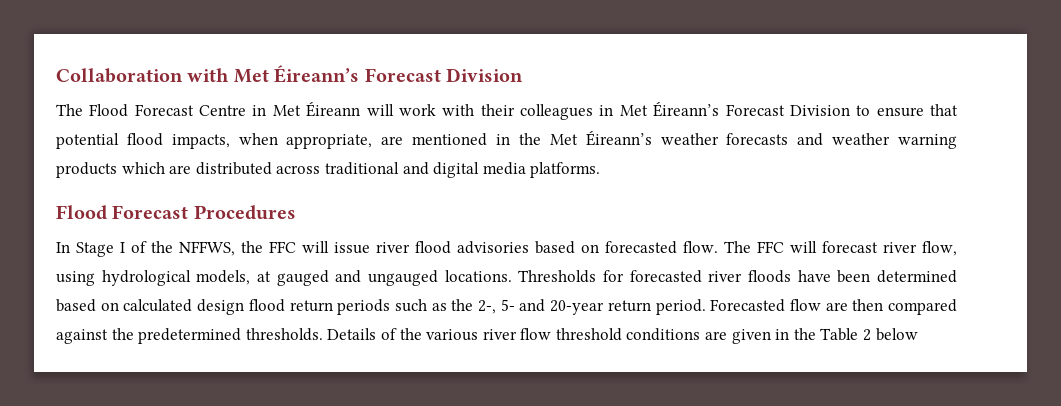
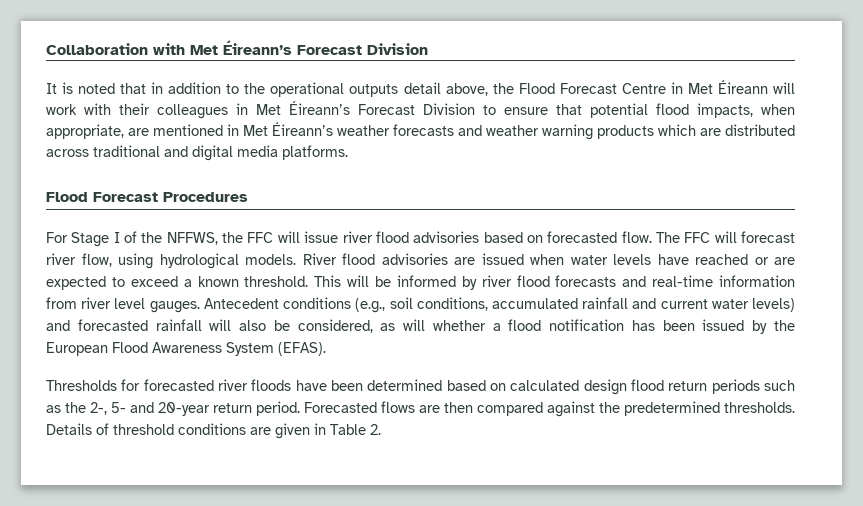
[56,104,83,116] The -> [46,82,514,97] It is noted that in addition to the operational outputs detail above, the
[518,133,541,145] the -> (239, 130) none
[56,242,70,253] In -> [46,232,68,243] For
[196,270,512,286] models, at gauged and ungauged locations. -> [245,253,795,265] [46,275,795,290] [46,297,795,313] [46,319,795,334] [46,342,326,356] models. River flood advisories are issued when water levels have reached or are expected to exceed a known threshold. This will be informed by river flood forecasts and real-time information from river level gauges. Antecedent conditions (e.g., soil conditions, accumulated rainfall and current water levels) and forecasted rainfall will also be considered, as will whether a flood notification has been issued by the European Flood Awareness System (EFAS). //
[789,299,821,311] flow -> [381,401,415,413] flows
[399,328,552,341] the various river flow -> (109, 429) none
[793,328,918,341] the Table 2 below -> [330,424,381,435] Table 2.

